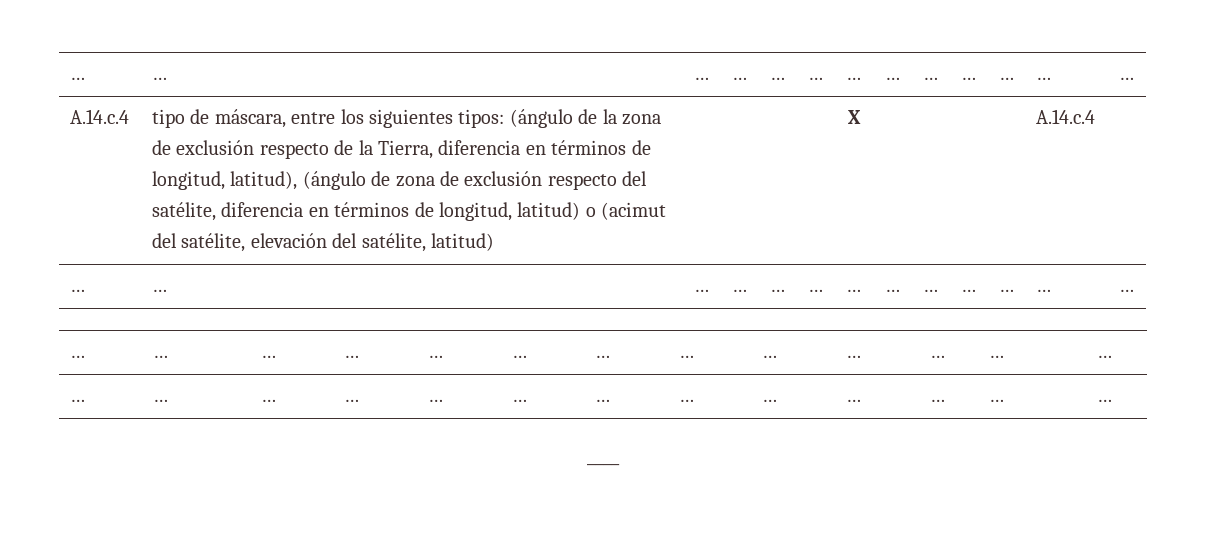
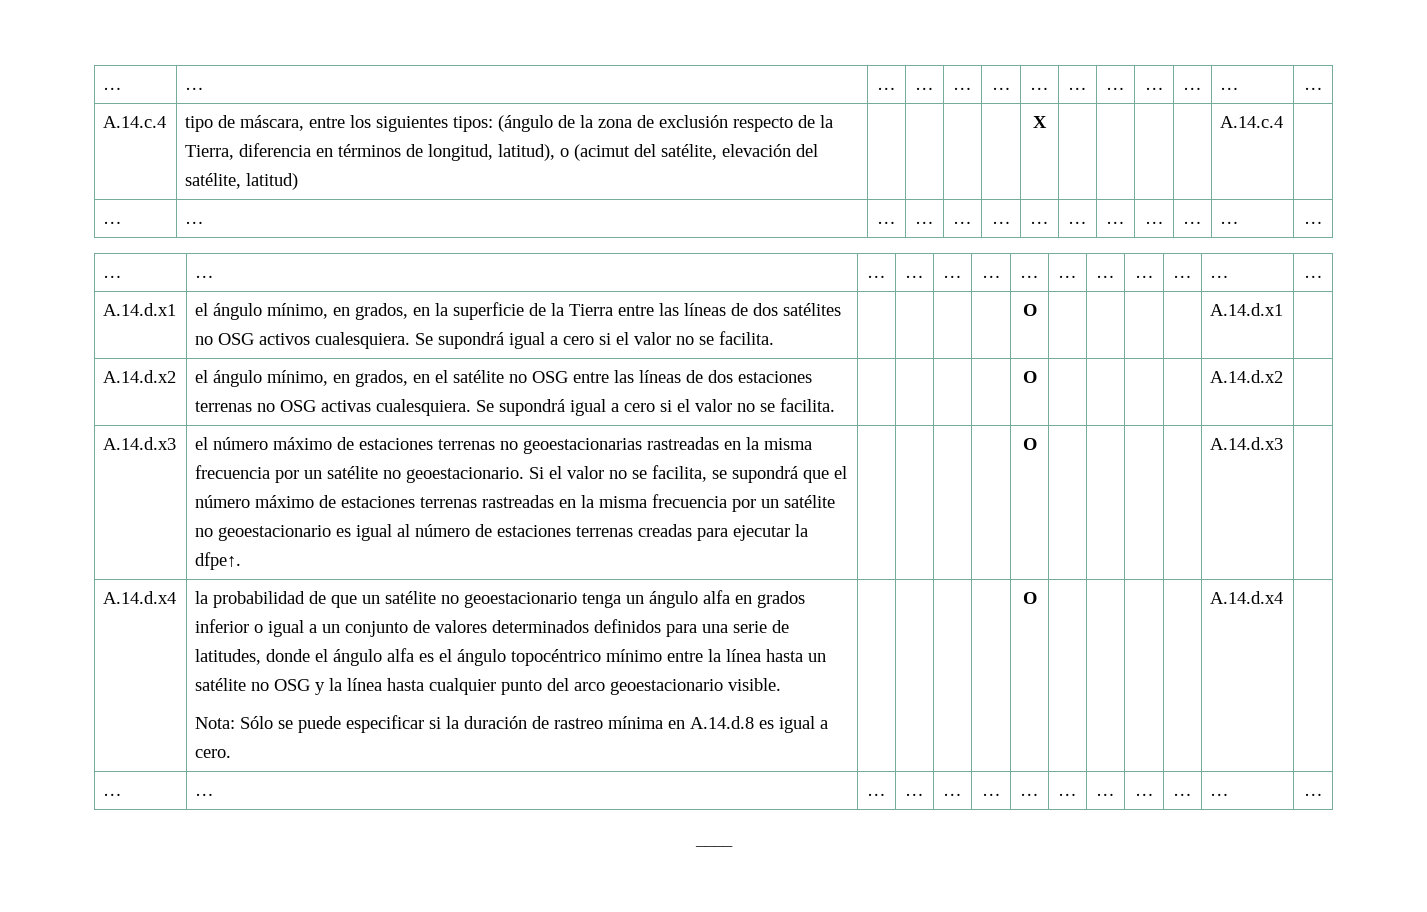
[302,171,648,190] [152,202,581,221] (ángulo de zona de exclusión respecto del satélite, diferencia en términos de longitud, latitud) -> (556, 152) none
(1112, 356) none -> [103,303,177,316] [195,302,842,320] [195,331,775,349] [1022,304,1037,316] [1210,303,1284,316] [103,370,177,383] [195,370,813,387] [195,398,836,416] [1022,371,1037,383] [1210,370,1284,383] [103,437,177,450] [195,437,813,454] [195,465,848,483] [195,494,836,512] [195,524,809,541] [195,552,242,570] [1022,438,1037,450] [1210,437,1284,450] [103,591,177,604] [195,590,806,608] [195,619,790,637] [195,648,827,666] [195,678,782,695] [195,715,829,733] [195,749,232,758] [1022,592,1037,604] [1210,591,1284,604] // A.14.d.x1 | el ángulo mínimo, en grados, en la superficie de la Tierra entre las líneas de dos satélites no OSG activos cualesquiera. Se supondrá igual a cero si el valor no se facilita. | | | | | O | | | | | A.14.d.x1 | // A.14.d.x2 | el ángulo mínimo, en grados, en el satélite no OSG entre las líneas de dos estaciones terrenas no OSG activas cualesquiera. Se supondrá igual a cero si el valor no se facilita. | | | | | O | | | | | A.14.d.x2 | // A.14.d.x3 | el número máximo de estaciones terrenas no geoestacionarias rastreadas en la misma frecuencia por un satélite no geoestacionario. Si el valor no se facilita, se supondrá que el número máximo de estaciones terrenas rastreadas en la misma frecuencia por un satélite no geoestacionario es igual al número de estaciones terrenas creadas para ejecutar la dfpe↑. | | | | | O | | | | | A.14.d.x3 | // A.14.d.x4 | la probabilidad de que un satélite no geoestacionario tenga un ángulo alfa en grados inferior o igual a un conjunto de valores determinados definidos para una serie de latitudes, donde el ángulo alfa es el ángulo topocéntrico mínimo entre la línea hasta un satélite no OSG y la línea hasta cualquier punto del arco geoestacionario visible. // Nota: Sólo se puede especificar si la duración de rastreo mínima en A.14.d.8 es igual a cero. | | | | | O | | | | | A.14.d.x4 |

